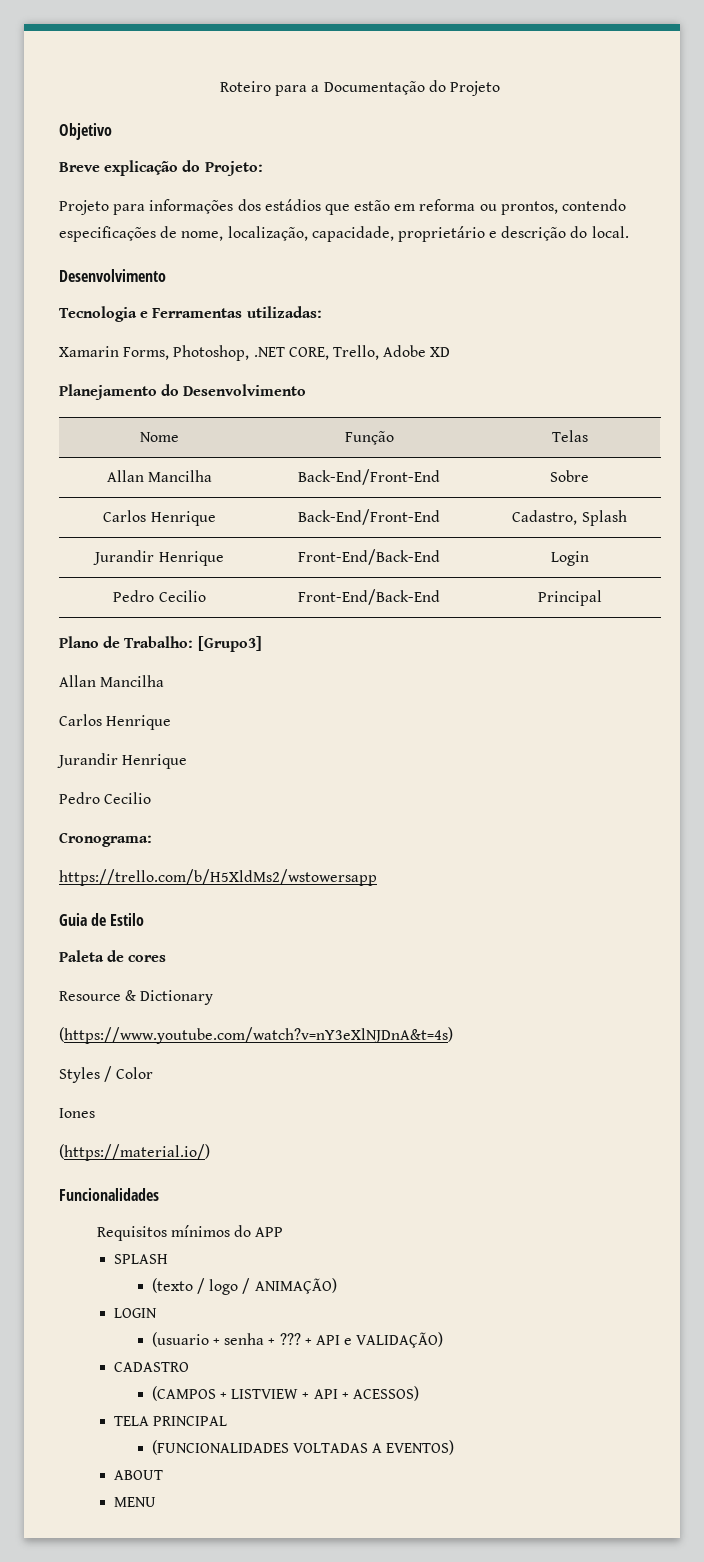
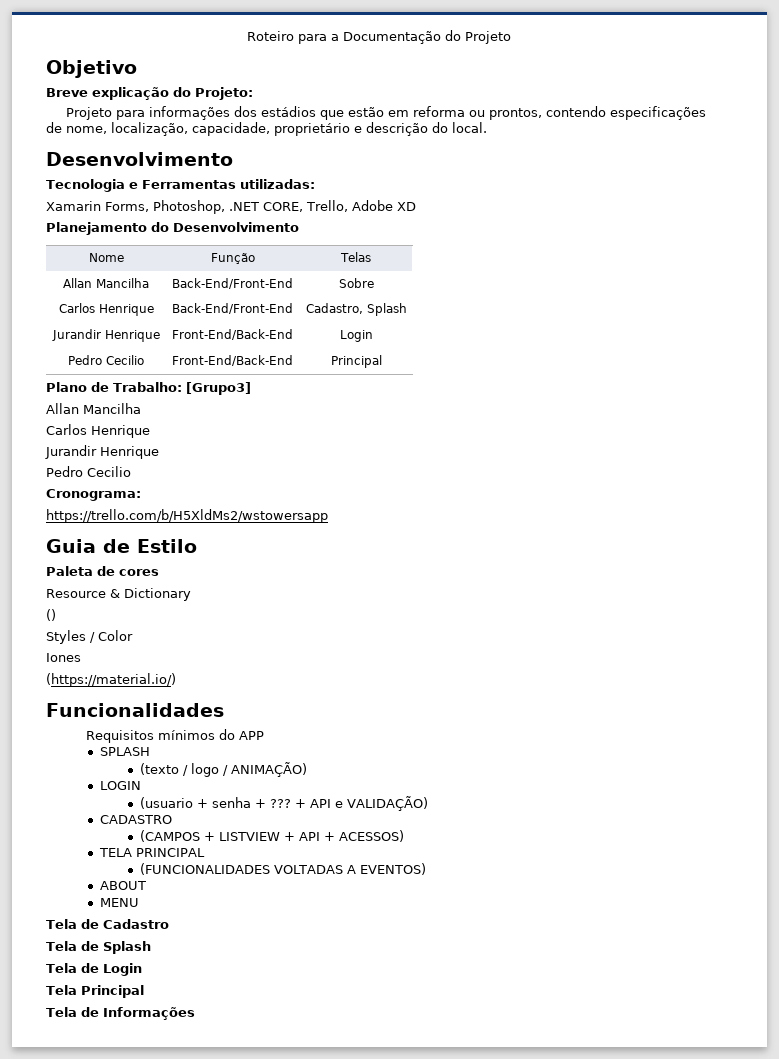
[59,1027,453,1044] (https://www.youtube.com/watch?v=nY3eXlNJDnA&t=4s) -> [46,609,56,621] ()
(156, 1502) none -> [46,919,169,929] [46,941,151,954] [46,963,142,976] [46,985,144,998] [46,1007,195,1020] // Tela de Cadastro // Tela de Splash // Tela de Login // Tela Principal // Tela de Informações

